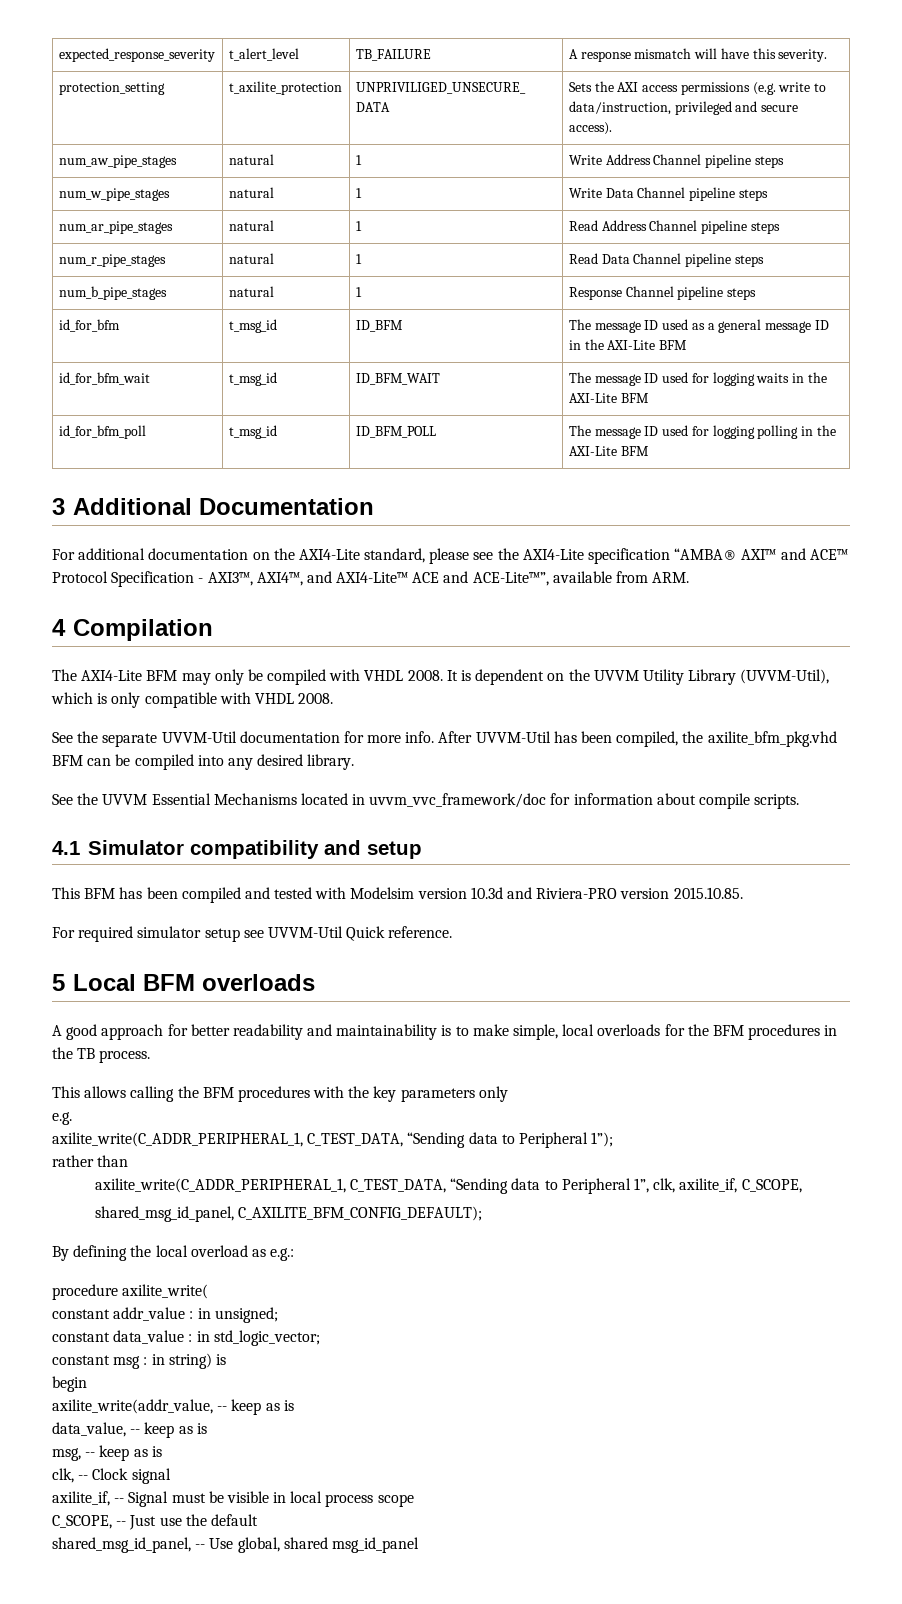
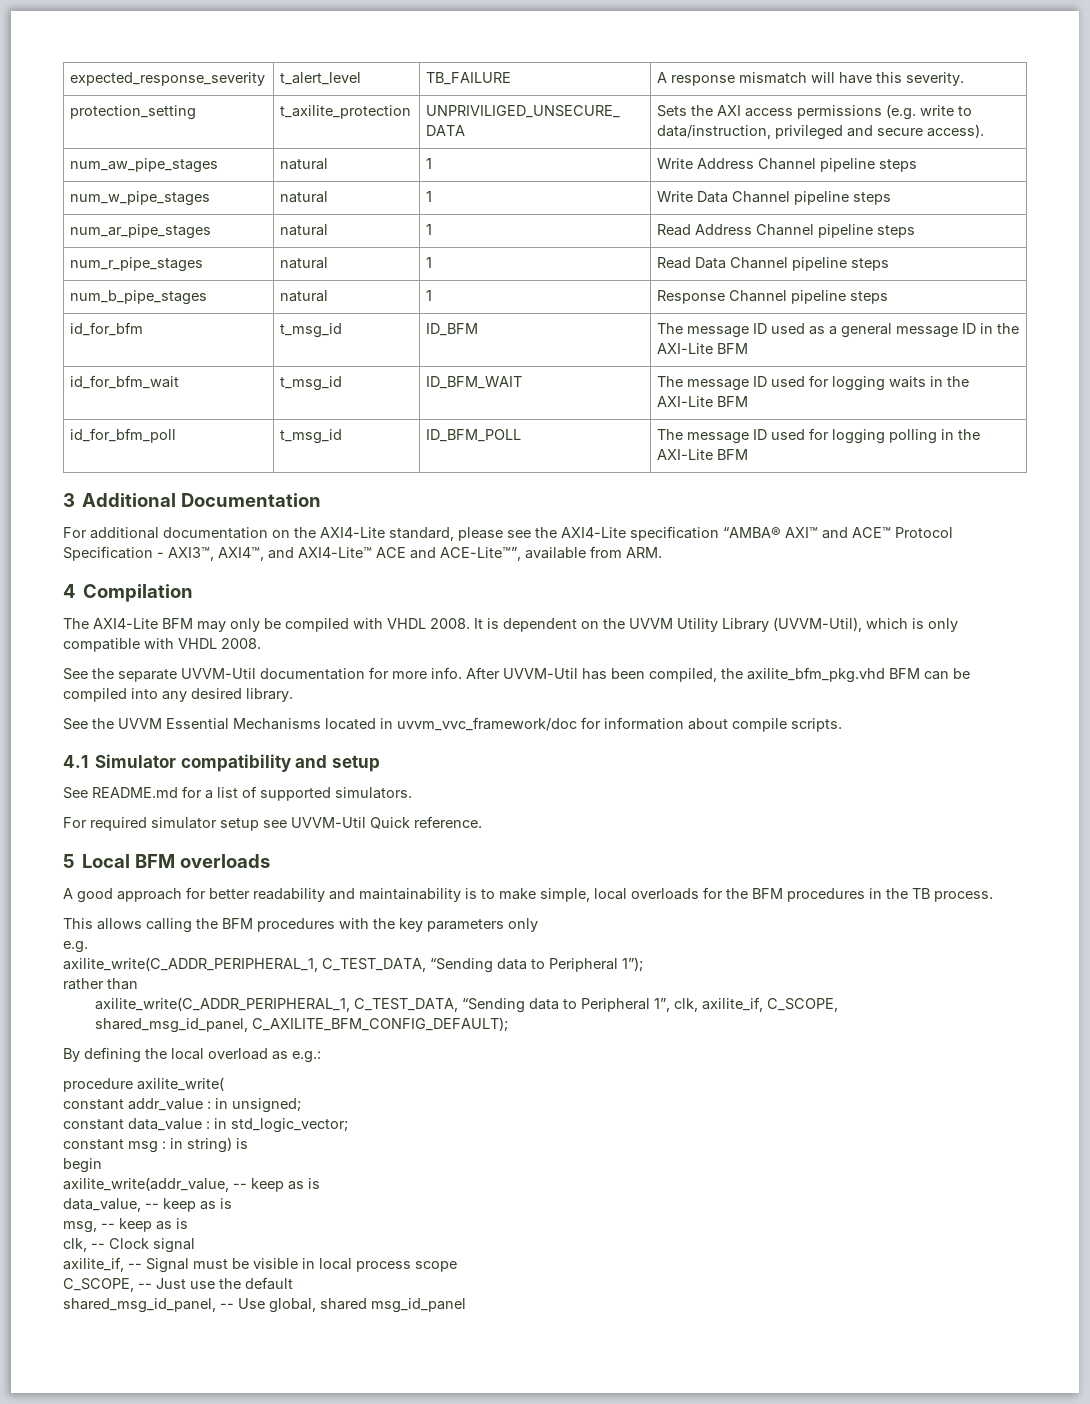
[52,887,743,903] This BFM has been compiled and tested with Modelsim version 10.3d and Riviera-PRO version 2015.10.85. -> [63,786,412,801] See README.md for a list of supported simulators.

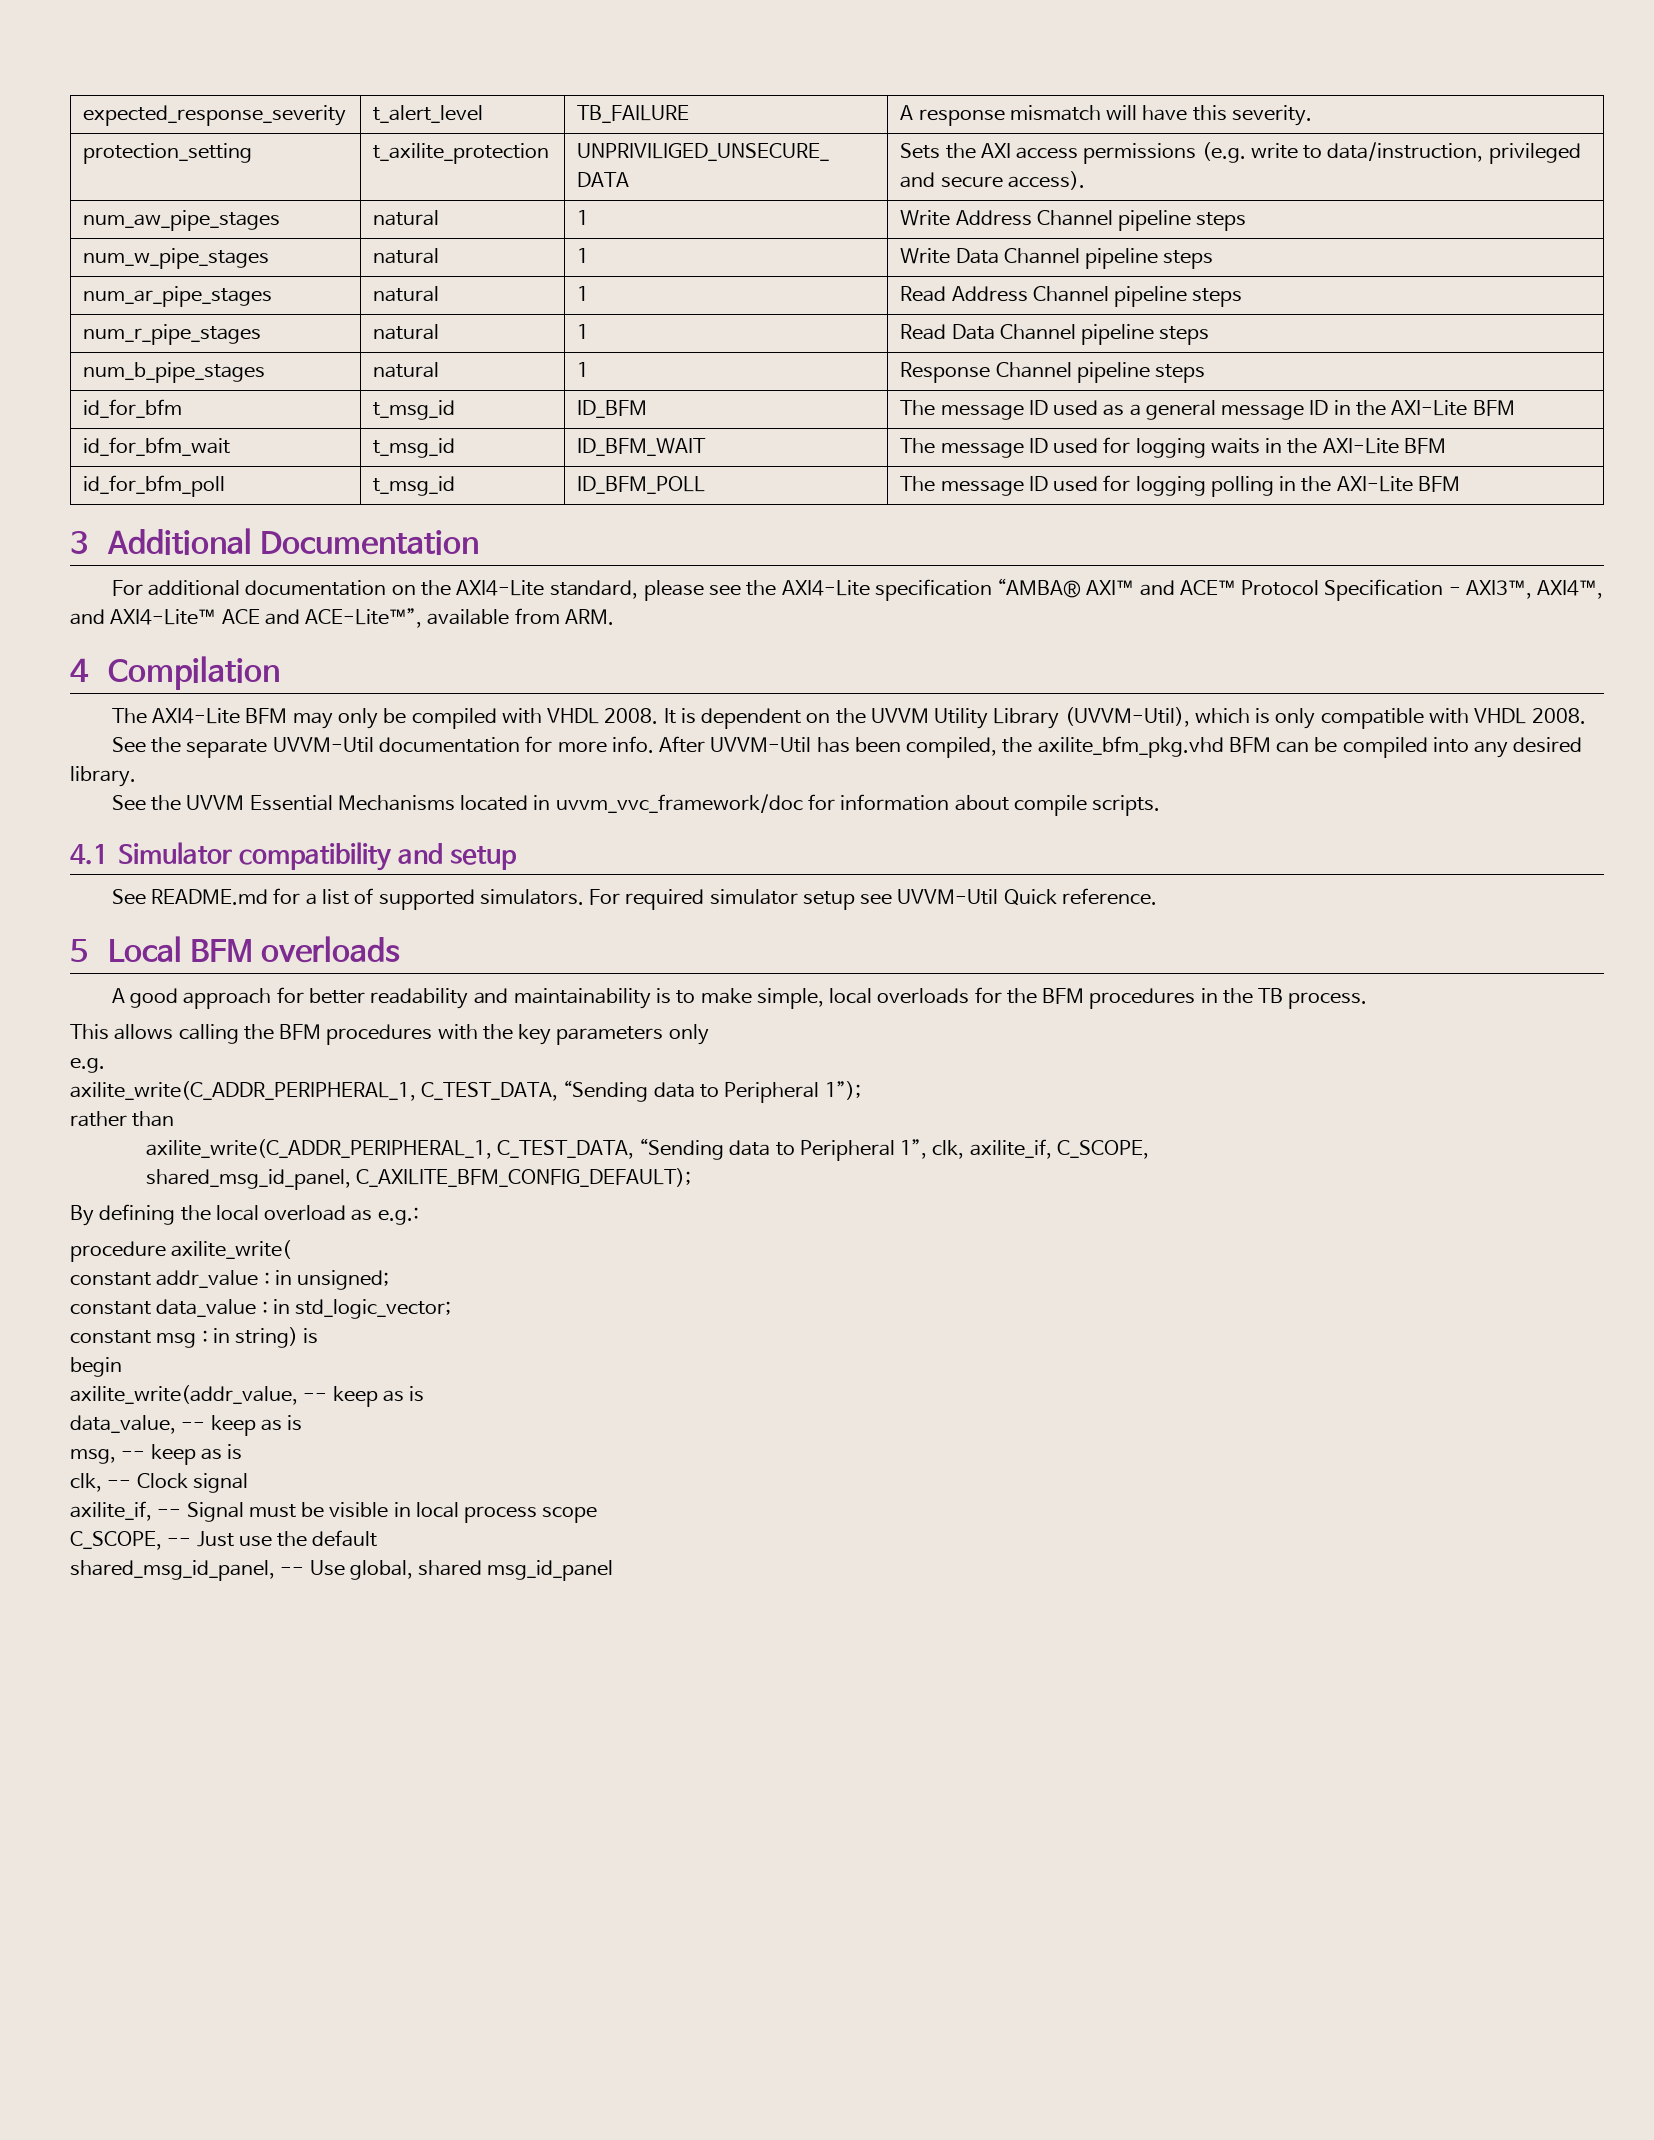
(412, 793) // -> (584, 897) none

